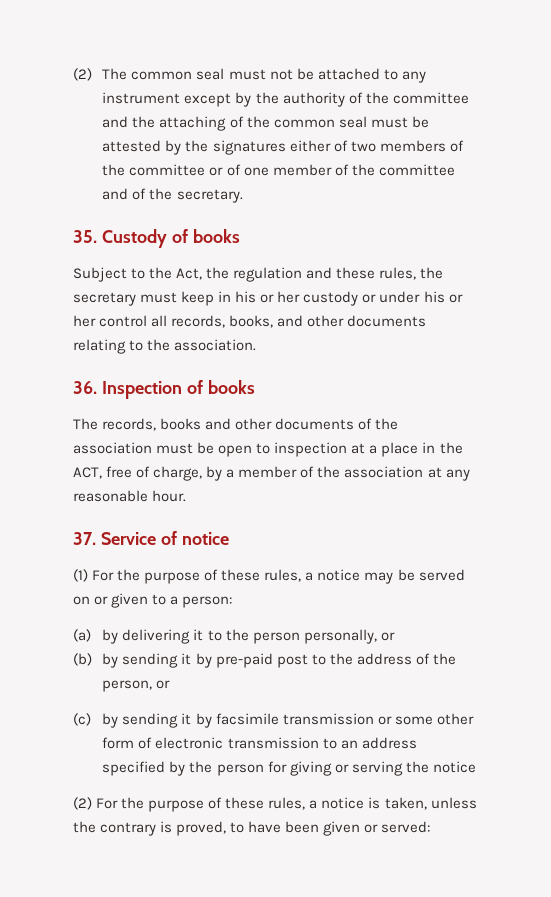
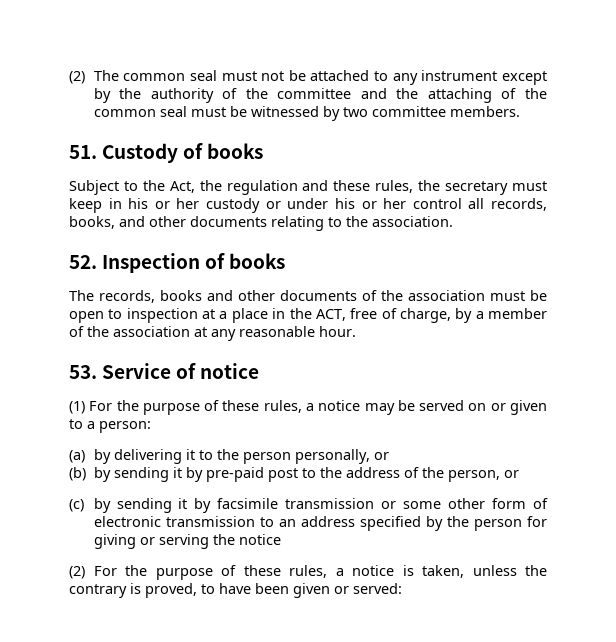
[102,140,464,155] [102,164,455,176] [102,188,243,203] [73,230,97,243] attested by the signatures either of two members of the committee or of one member of the committee and of the secretary. // 35. -> [250,106,520,121] [69,145,97,159] witnessed by two committee members. // 51.
[73,381,97,394] 36. -> [69,255,97,269] 52.
[73,532,96,545] 37. -> [69,365,97,379] 53.

